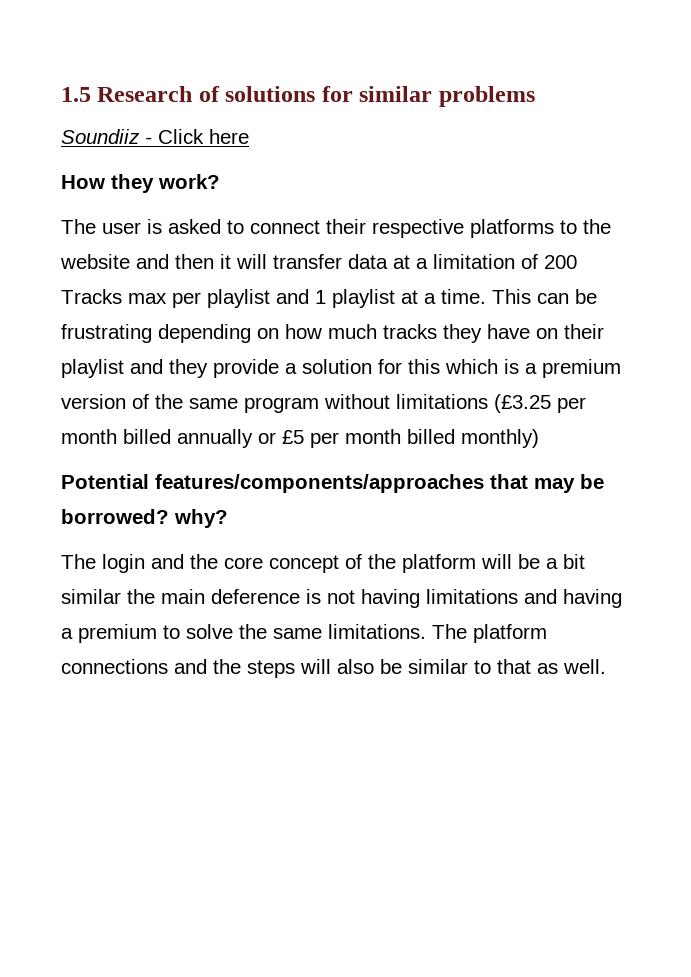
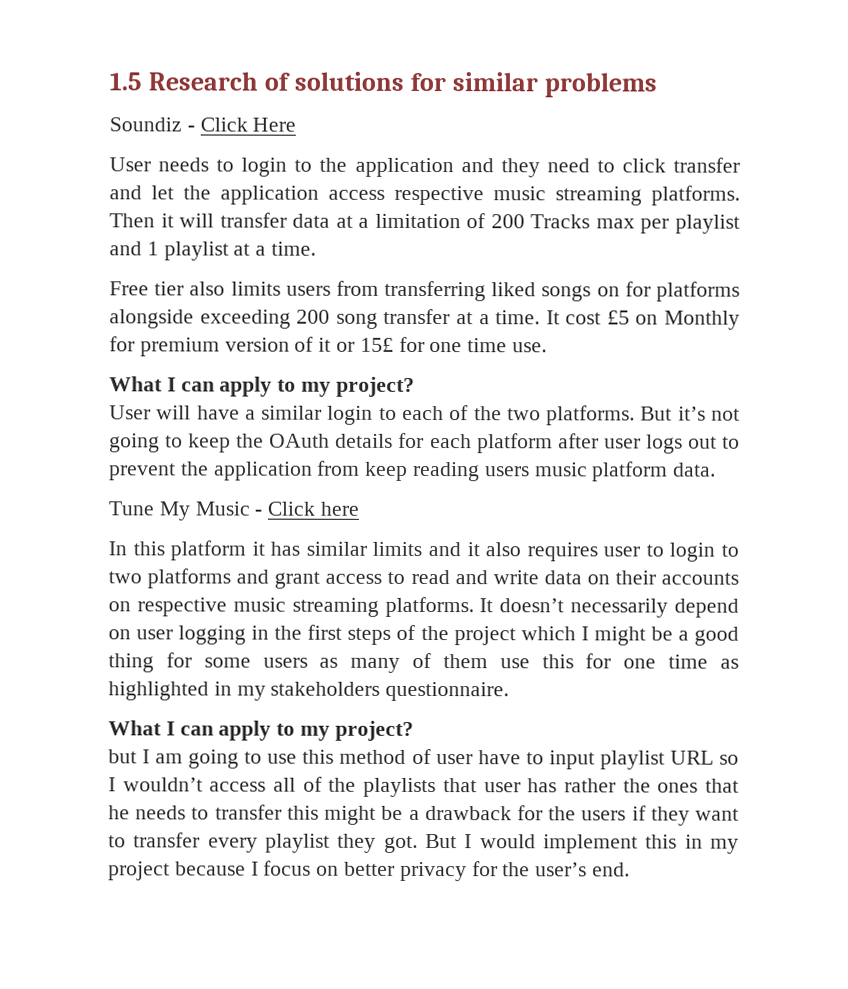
[61,129,249,144] [61,174,220,193] [61,219,611,238] [60,254,214,269] Soundiiz - Click here // How they work? // The user is asked to connect their respective platforms to the website and then -> [109,117,297,132] [109,157,740,178] [109,185,740,206] [109,213,155,228] Soundiz - Click Here // User needs to login to the application and they need to click transfer and let the application access respective music streaming platforms. Then
[492,289,597,304] [61,324,604,343] [61,359,621,378] [61,394,586,413] [61,429,539,448] [61,474,604,493] [61,509,228,528] [61,554,585,573] [61,589,622,608] [61,624,547,643] [61,659,606,678] This can be frustrating depending on how much tracks they have on their playlist and they provide a solution for this which is a premium version of the same program without limitations (£3.25 per month billed annually or £5 per month billed monthly) // Potential features/components/approaches that may be borrowed? why? // The login and the core concept of the platform will be a bit similar the main deference is not having limitations and having a premium to solve the same limitations. The platform connections and the steps will also be similar to that as well. -> [109,280,740,302] [109,308,740,330] [109,336,548,357] [109,376,415,397] [109,405,741,426] [109,432,741,454] [109,460,717,482] [108,501,360,521] [108,540,739,562] [108,568,739,589] [108,596,739,618] [108,624,740,646] [108,652,739,673] [108,681,510,702] [108,720,414,741] [108,748,739,770] [108,776,739,798] [108,804,739,826] [108,832,740,854] [108,860,631,882] // Free tier also limits users from transferring liked songs on for platforms alongside exceeding 200 song transfer at a time. It cost £5 on Monthly for premium version of it or 15£ for one time use. // What I can apply to my project? // User will have a similar login to each of the two platforms. But it’s not going to keep the OAuth details for each platform after user logs out to prevent the application from keep reading users music platform data. // Tune My Music - Click here // In this platform it has similar limits and it also requires user to login to two platforms and grant access to read and write data on their accounts on respective music streaming platforms. It doesn’t necessarily depend on user logging in the first steps of the project which I might be a good thing for some users as many of them use this for one time as highlighted in my stakeholders questionnaire. // What I can apply to my project? // but I am going to use this method of user have to input playlist URL so I wouldn’t access all of the playlists that user has rather the ones that he needs to transfer this might be a drawback for the users if they want to transfer every playlist they got. But I would implement this in my project because I focus on better privacy for the user’s end.

